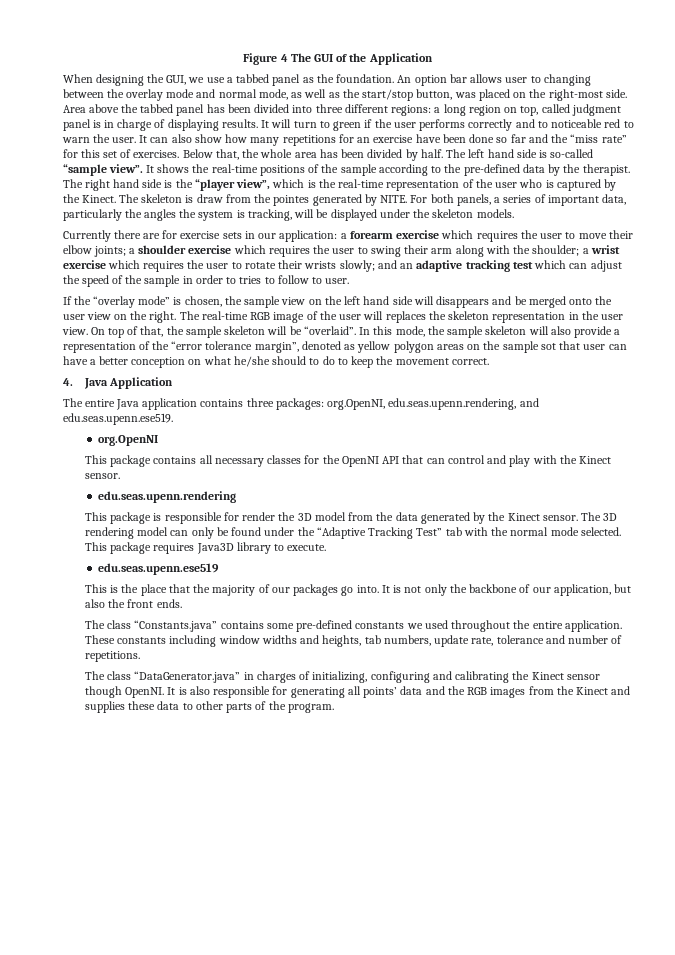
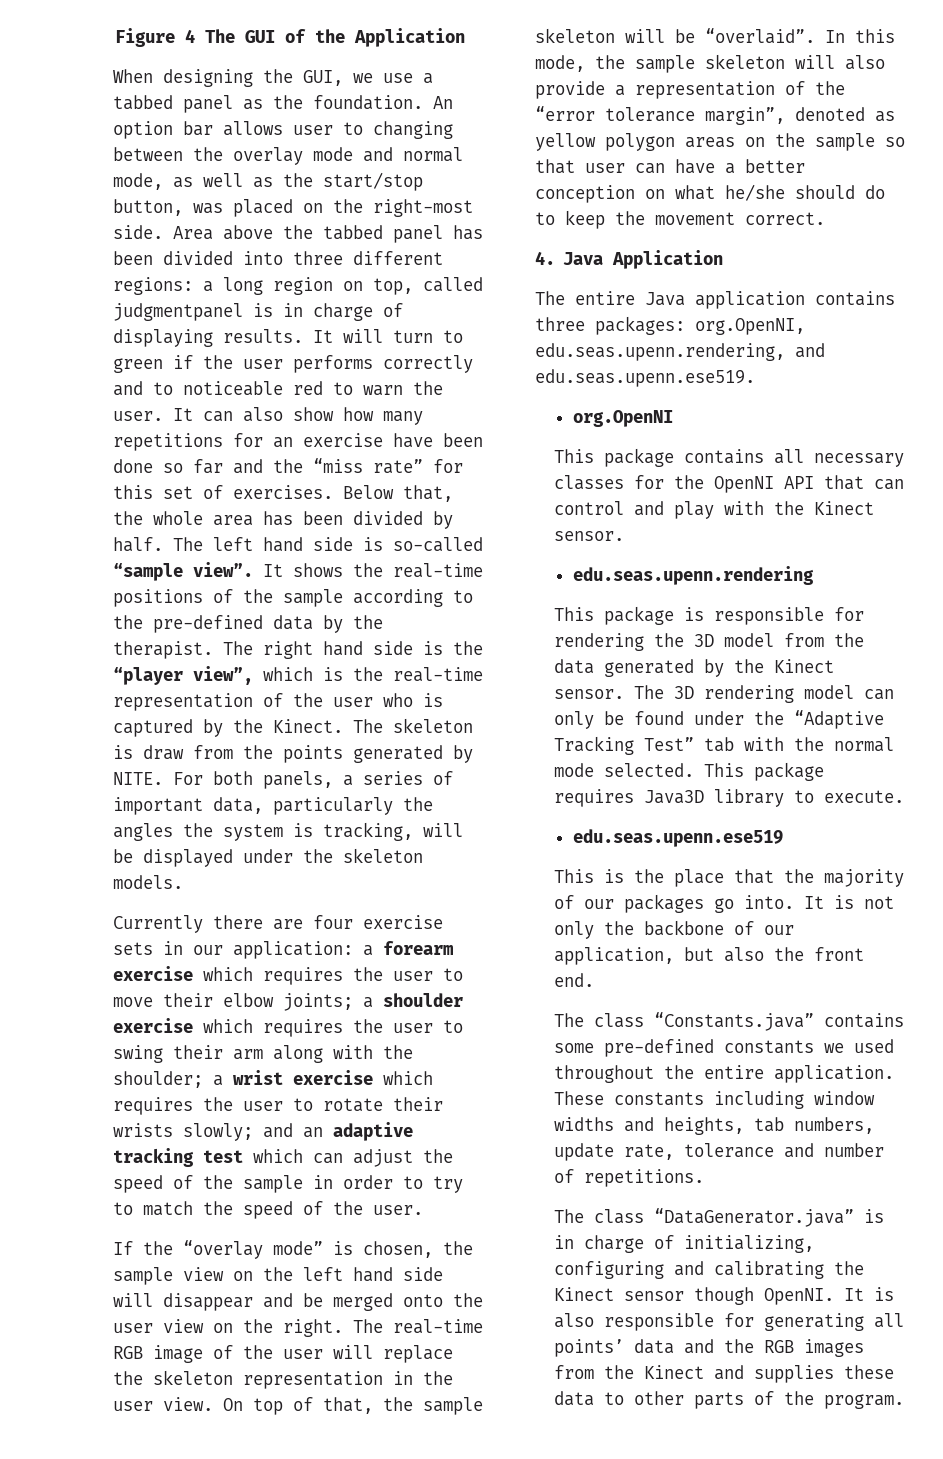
[571,104,621,116] [62,119,91,131] judgment panel -> [112,303,243,321] judgmentpanel
[273,195,310,206] pointes -> [282,745,343,763] points
[162,230,178,239] for -> [312,915,353,929] four
[239,275,323,284] tries to follow to -> [432,1176,463,1193] [112,1201,363,1219] try to match the speed of the
[436,296,490,308] disappears -> [162,1293,253,1311] disappear
[385,311,426,323] replaces -> [382,1345,453,1363] replace
[540,343,556,350] sot -> [884,137,905,147] so
[309,358,320,365] to -> (855, 192) none
[242,512,276,521] render -> [554,633,645,651] rendering
[156,599,182,608] ends. -> [554,973,595,987] end.
[243,671,296,683] in charges -> [864,1209,885,1223] [554,1235,645,1253] is in charge

